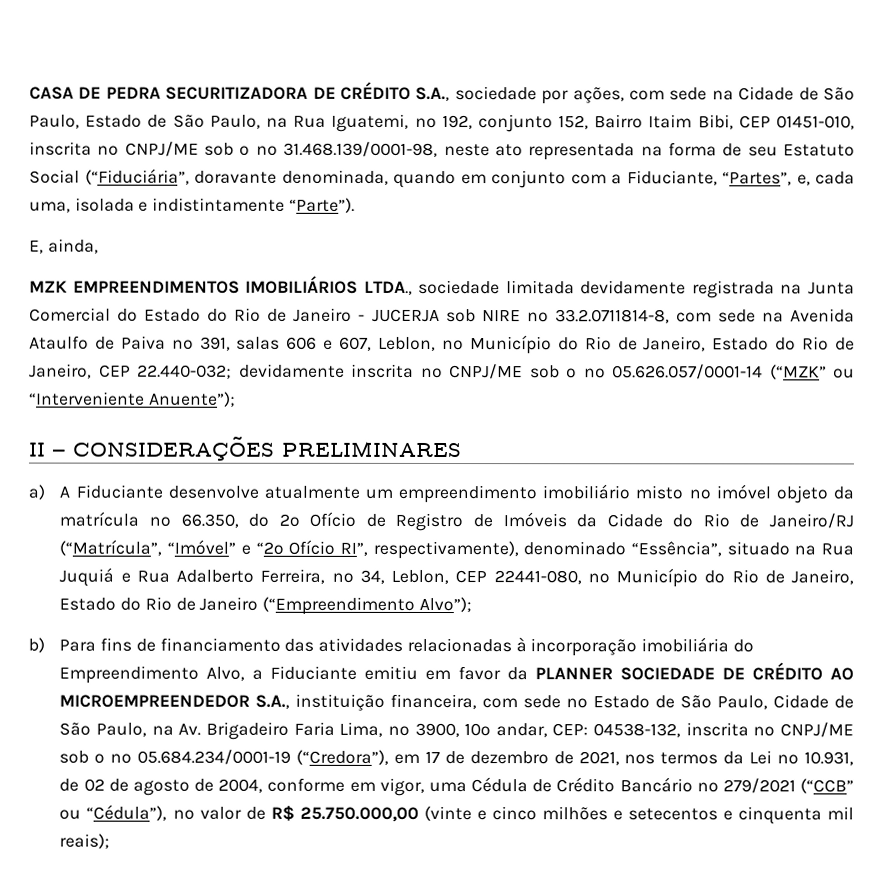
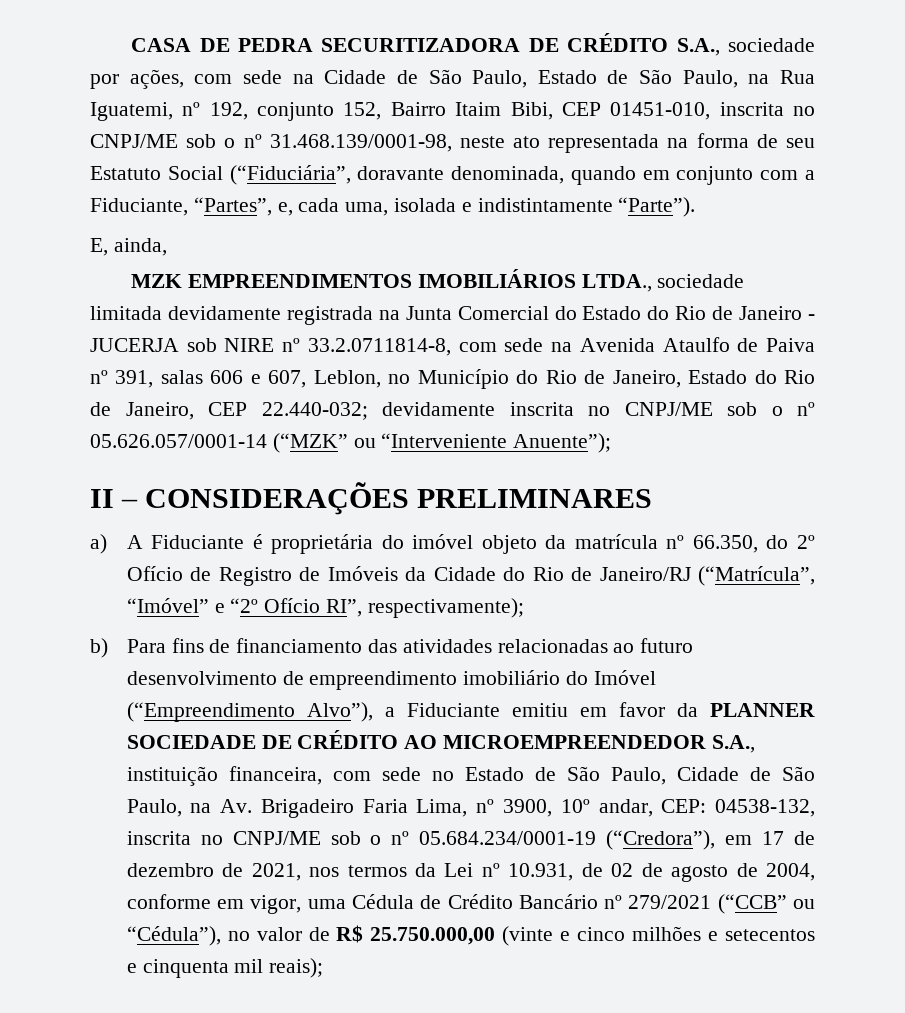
[167,484,711,504] desenvolve atualmente um empreendimento imobiliário misto no -> [252,534,404,554] é proprietária do
[372,540,854,560] [59,567,854,588] [59,596,472,615] respectivamente), denominado “Essência”, situado na Rua Juquiá e Rua Adalberto Ferreira, nº 34, Leblon, CEP 22441-080, no Município do Rio de Janeiro, Estado do Rio de Janeiro (“Empreendimento Alvo”); -> [367,598,524,618] respectivamente);
[515,637,754,657] [59,665,246,684] à incorporação imobiliária do Empreendimento Alvo, -> [613,638,694,653] [126,670,656,690] [126,702,373,722] ao futuro desenvolvimento de empreendimento imobiliário do Imóvel (“Empreendimento Alvo”),

